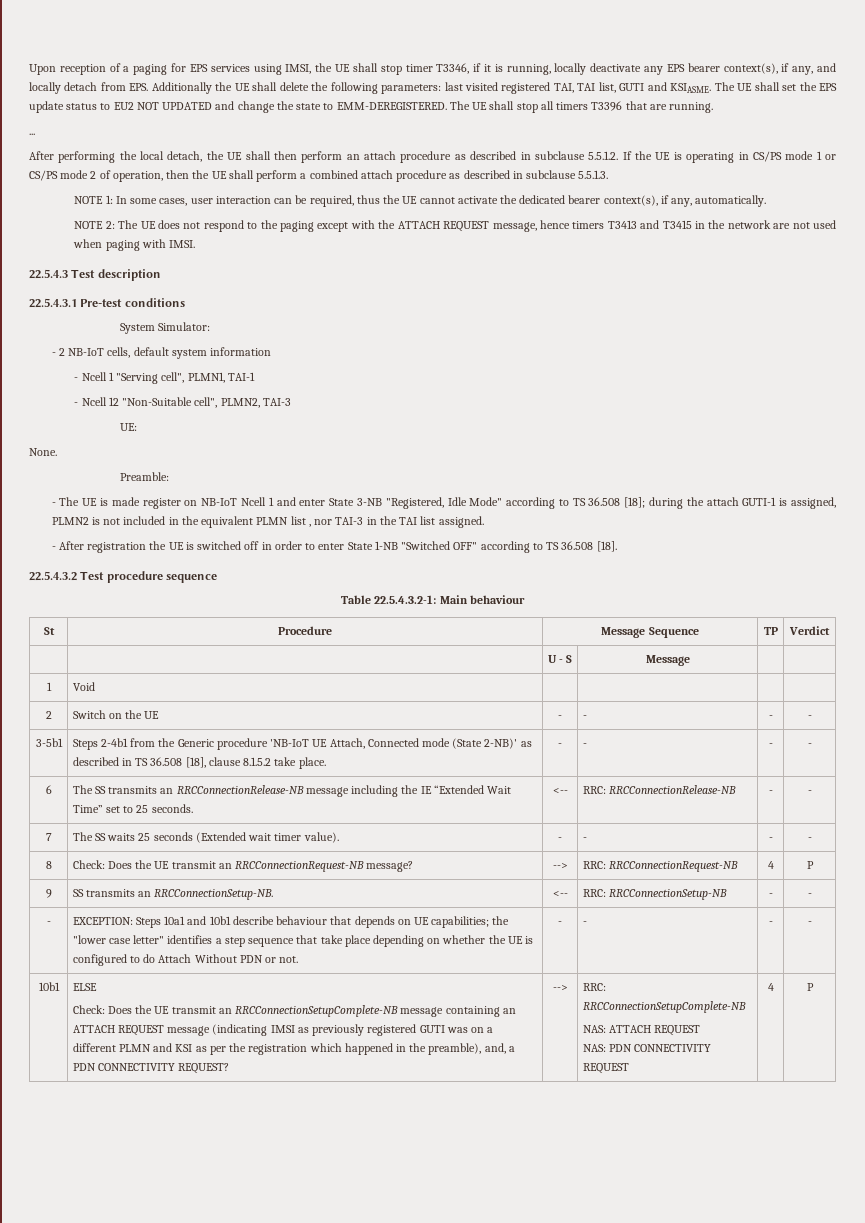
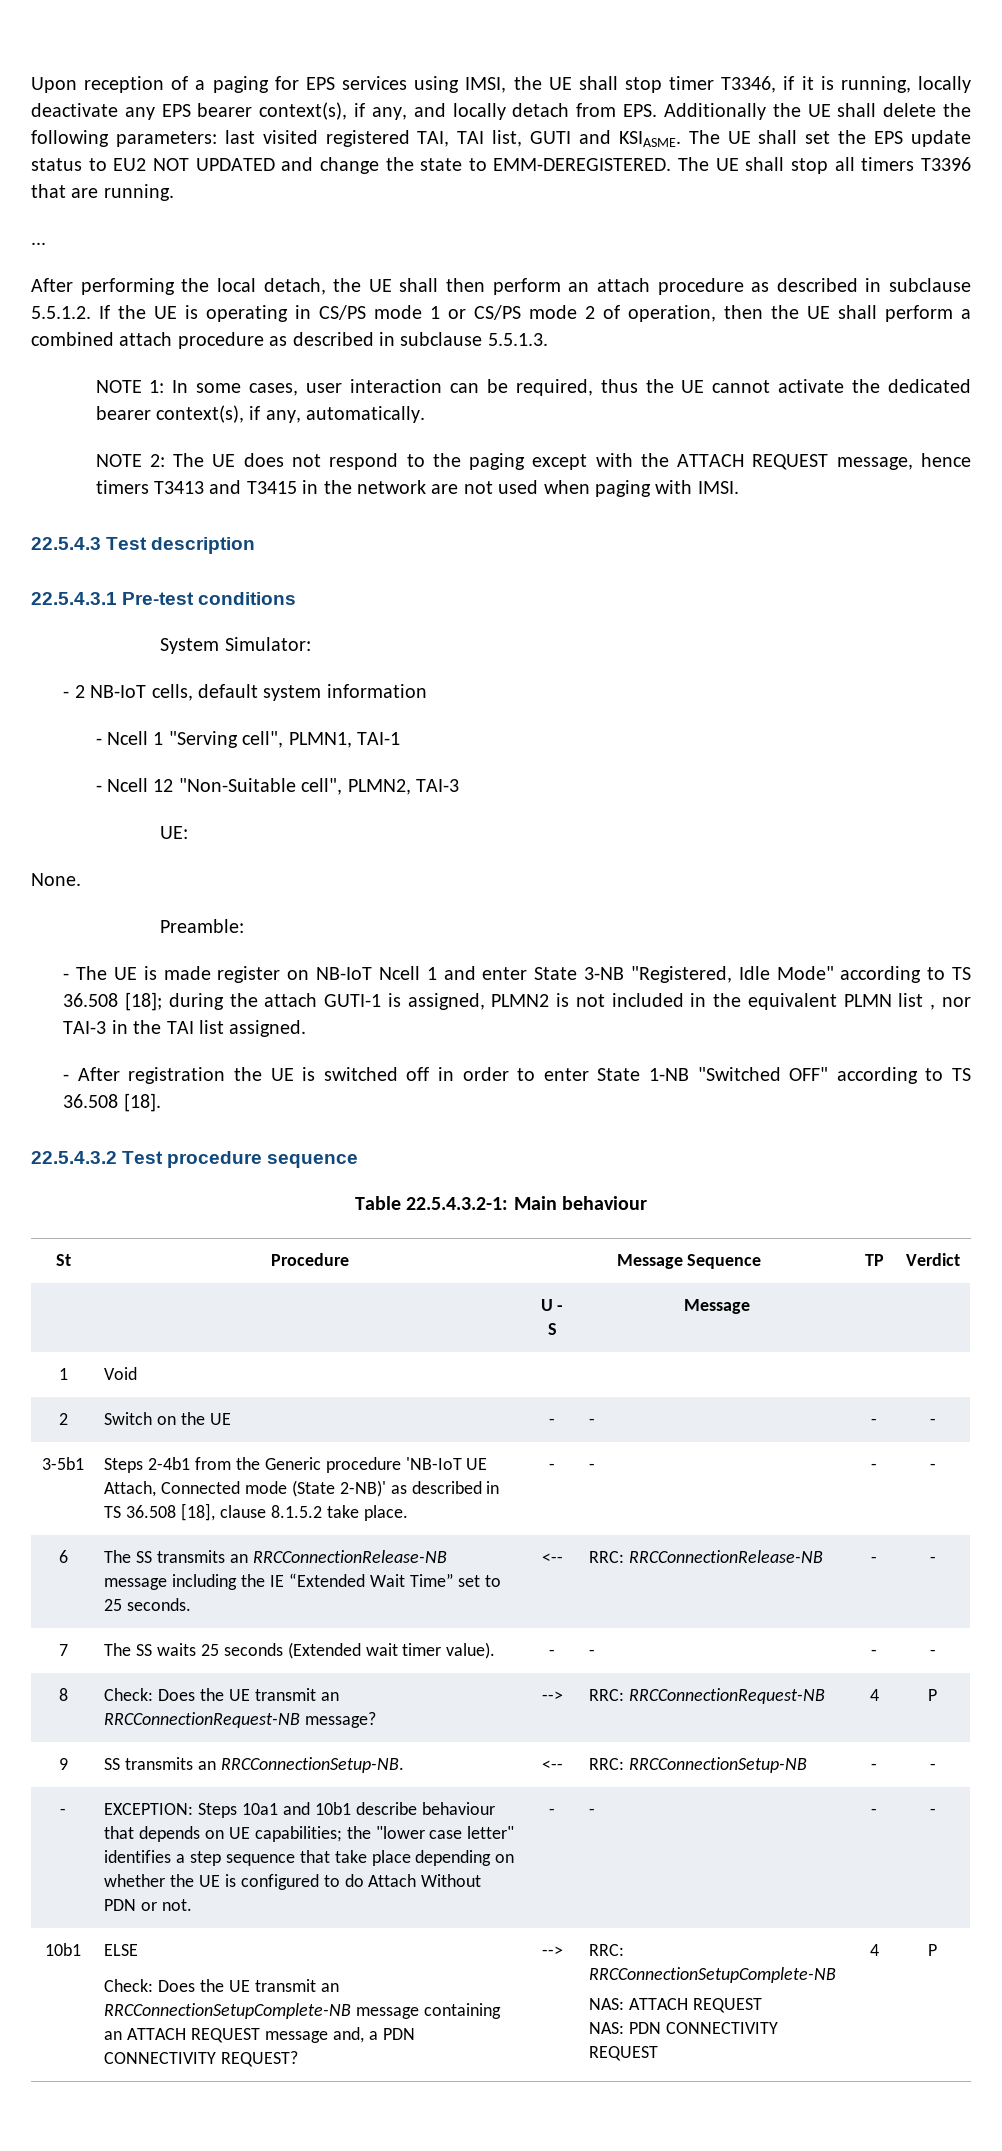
[212,1024,494,1036] [72,1043,482,1055] (indicating IMSI as previously registered GUTI was on a different PLMN and KSI as per the registration which happened in the preamble), -> (329, 2037) none

